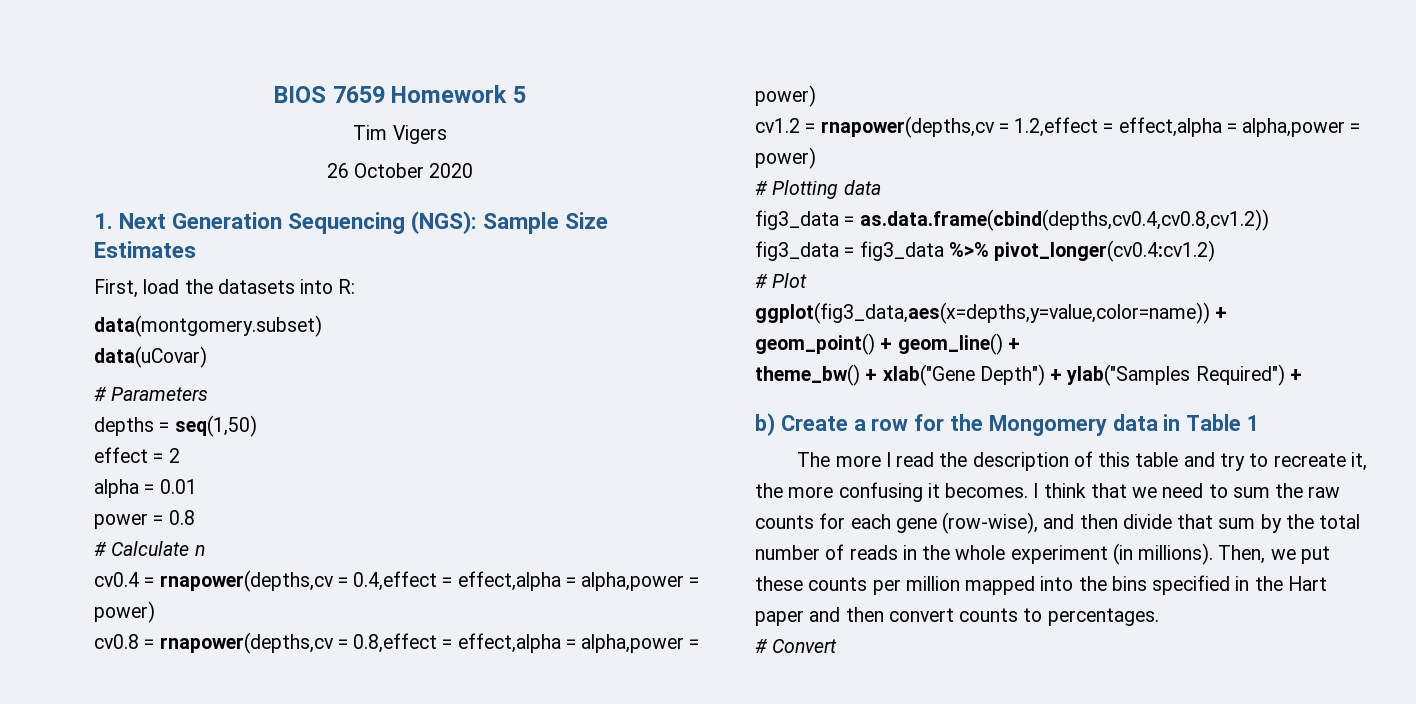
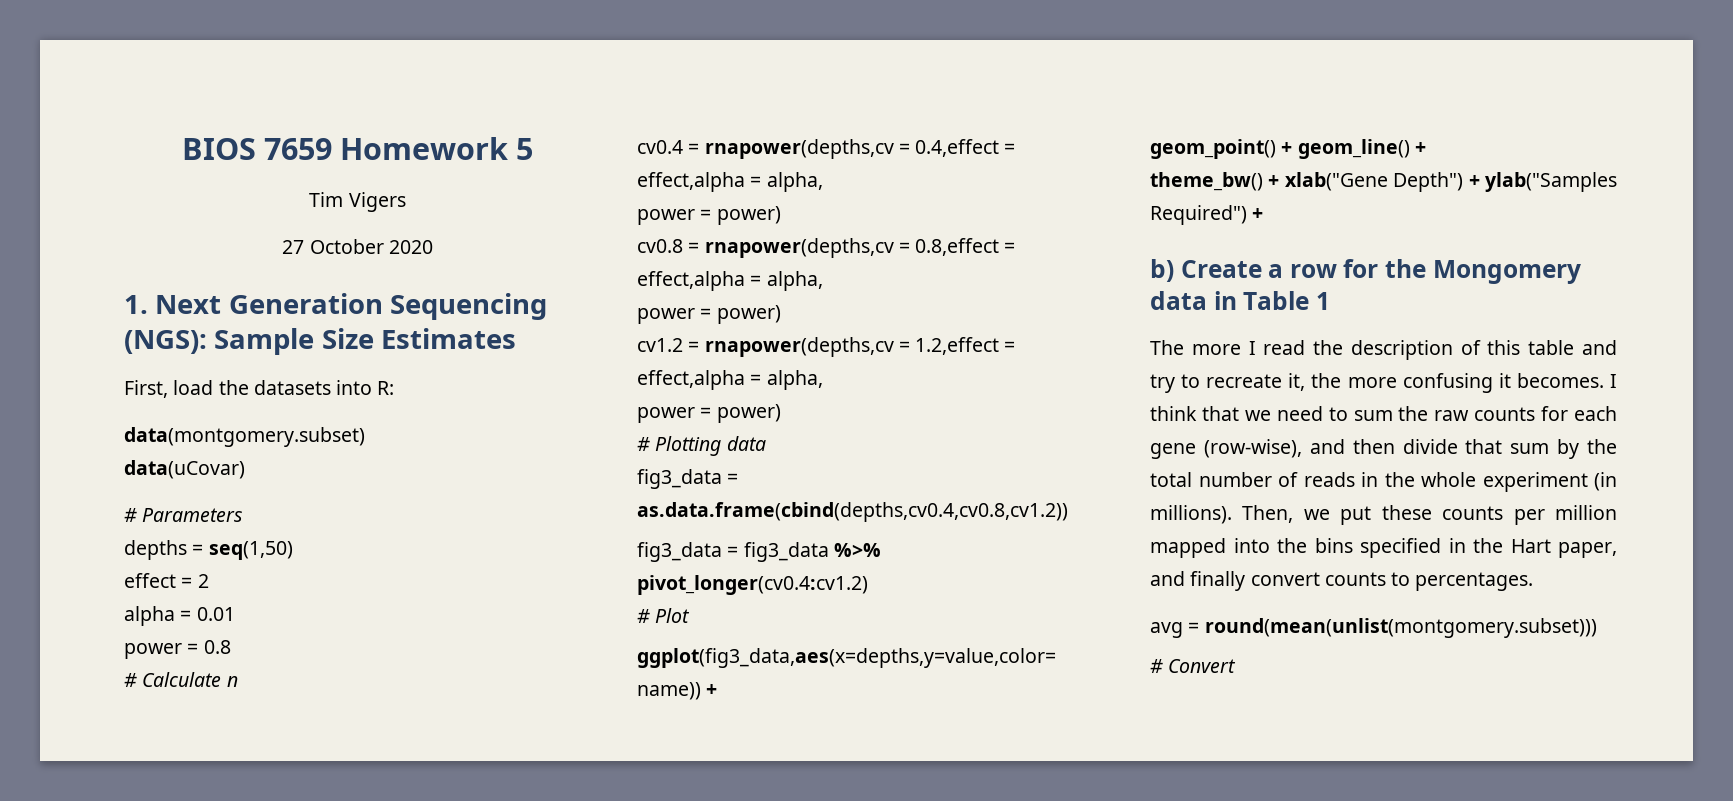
[326,163,349,178] 26 -> [282,240,305,254] 27
[581,572,685,591] alpha,power -> [766,172,823,192] [637,209,695,225] alpha, // power
[581,634,685,653] alpha,power -> [766,271,823,291] [637,308,695,324] alpha, // power
[1242,118,1346,137] alpha,power -> [766,370,823,390] [637,407,695,423] alpha, // power
[755,607,884,626] paper and then -> [1558,542,1617,558] [1150,571,1246,591] paper, and finally
(1159, 617) none -> [1150,618,1597,638] // avg = round(mean(unlist(montgomery.subset)))

